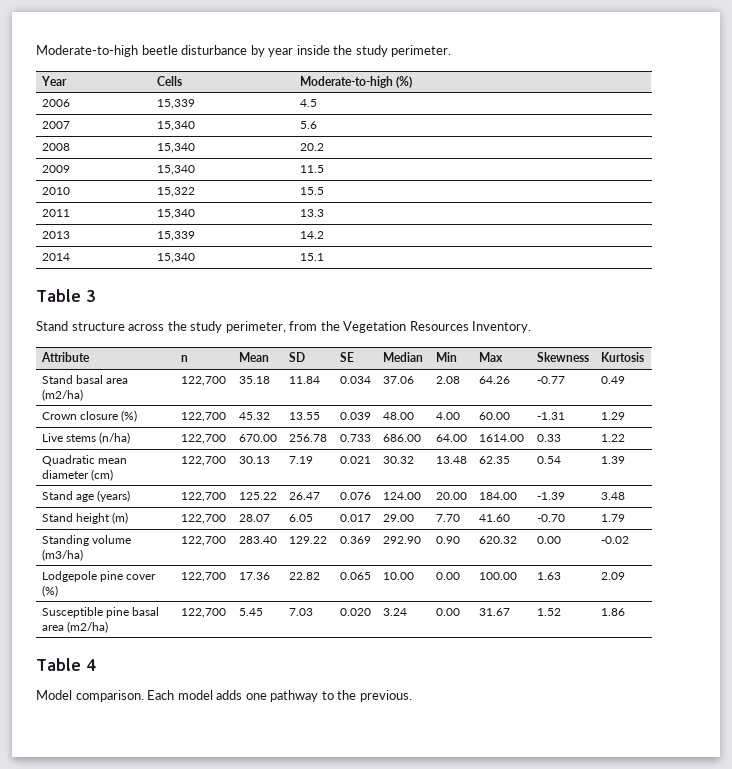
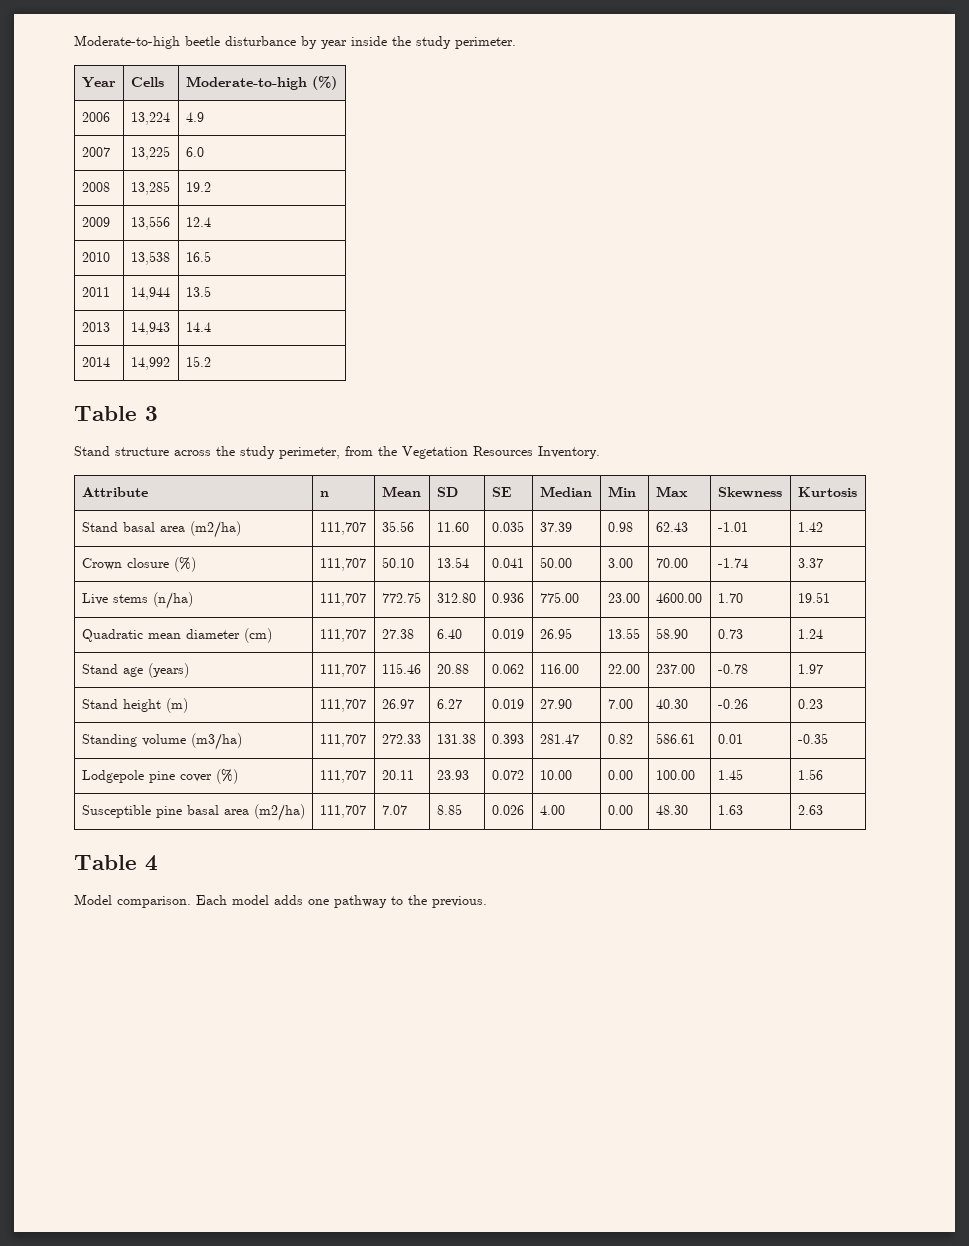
[156,99,195,109] [299,99,317,107] 15,339 | 4.5 -> [130,112,170,125] [185,112,204,122] 13,224 | 4.9
[156,121,195,131] [299,121,317,129] 15,340 | 5.6 -> [130,146,170,160] [185,147,204,157] 13,225 | 6.0
[156,143,195,153] [299,143,324,151] 15,340 | 20.2 -> [130,181,170,195] [185,182,211,192] 13,285 | 19.2
[156,165,195,175] [299,165,324,173] 15,340 | 11.5 -> [130,216,170,230] [185,217,211,227] 13,556 | 12.4
[156,187,195,197] [299,187,324,195] 15,322 | 15.5 -> [130,251,170,265] [185,251,211,262] 13,538 | 16.5
[156,209,195,219] [299,209,324,217] 15,340 | 13.3 -> [130,287,170,300] [185,286,211,297] 14,944 | 13.5
[156,231,195,241] [299,231,324,239] 15,339 | 14.2 -> [130,322,170,335] [185,322,211,332] 14,943 | 14.4
[156,253,195,263] [299,253,324,261] 15,340 | 15.1 -> [130,357,170,370] [185,356,211,367] 14,992 | 15.2
[180,376,226,386] [238,376,270,384] [288,376,320,384] [339,376,371,384] [382,376,414,384] [435,376,460,384] [478,376,510,384] [536,376,565,384] [600,376,625,384] [41,410,137,422] [180,412,226,422] [238,412,270,420] [288,412,320,420] [339,412,371,420] [382,412,414,420] [435,412,460,420] [478,412,510,420] [536,412,565,420] [600,412,625,420] [41,432,130,444] [180,434,226,444] [238,434,277,442] [288,434,327,442] [339,434,371,442] [382,434,421,442] [435,434,467,442] [478,434,524,442] [536,434,561,442] [600,434,625,442] [41,455,127,466] [41,469,113,481] [180,456,226,466] [238,456,270,464] [288,456,313,464] [339,456,371,464] [382,456,414,464] [435,456,467,464] [478,456,510,464] [536,456,561,464] [600,456,625,464] [41,490,130,502] [180,492,226,502] [238,492,277,500] [288,492,320,500] [339,492,371,500] [382,492,421,500] [435,492,467,500] [478,492,517,500] [536,492,565,500] [600,492,625,500] [41,512,128,524] [180,514,226,524] [238,514,270,522] [288,514,313,522] [339,514,371,522] [382,514,414,522] [435,514,460,522] [478,514,510,522] [536,514,565,522] [600,514,625,522] [41,535,131,546] [41,549,83,561] [180,536,226,546] [238,536,277,544] [288,536,327,544] [339,536,371,544] [382,536,421,544] [435,536,460,544] [478,536,517,544] [536,536,561,544] [600,536,629,544] 122,700 | 35.18 | 11.84 | 0.034 | 37.06 | 2.08 | 64.26 | -0.77 | 0.49 // Crown closure (%) | 122,700 | 45.32 | 13.55 | 0.039 | 48.00 | 4.00 | 60.00 | -1.31 | 1.29 // Live stems (n/ha) | 122,700 | 670.00 | 256.78 | 0.733 | 686.00 | 64.00 | 1614.00 | 0.33 | 1.22 // Quadratic mean diameter (cm) | 122,700 | 30.13 | 7.19 | 0.021 | 30.32 | 13.48 | 62.35 | 0.54 | 1.39 // Stand age (years) | 122,700 | 125.22 | 26.47 | 0.076 | 124.00 | 20.00 | 184.00 | -1.39 | 3.48 // Stand height (m) | 122,700 | 28.07 | 6.05 | 0.017 | 29.00 | 7.70 | 41.60 | -0.70 | 1.79 // Standing volume (m3/ha) | 122,700 | 283.40 | 129.22 | 0.369 | 292.90 | 0.90 | 620.32 | 0.00 | -0.02 -> [319,522,366,535] [381,521,414,532] [436,522,469,532] [491,521,524,532] [539,522,572,532] [607,522,633,532] [655,522,688,532] [717,522,748,532] [797,522,823,532] [81,557,196,572] [319,558,366,571] [381,557,414,568] [436,557,469,568] [491,558,524,568] [539,557,572,568] [607,558,633,568] [655,558,688,568] [717,558,748,568] [797,558,823,568] [81,592,193,609] [319,593,366,606] [381,592,421,603] [436,593,476,603] [491,593,524,603] [539,592,579,603] [607,593,640,603] [655,593,702,603] [717,593,743,603] [797,592,830,603] [81,628,272,643] [319,629,366,642] [381,629,414,639] [436,629,462,639] [491,629,524,639] [539,628,572,639] [607,628,640,639] [655,628,688,639] [717,629,743,639] [797,629,823,639] [81,663,189,678] [319,664,366,677] [381,663,421,674] [436,664,469,674] [491,664,524,674] [539,664,579,674] [607,664,640,674] [655,664,695,674] [717,664,748,674] [797,664,823,674] [81,698,188,713] [319,699,366,712] [381,699,414,709] [436,699,462,709] [491,699,524,709] [539,699,572,709] [607,699,633,709] [655,699,688,709] [717,699,748,709] [797,699,823,709] [81,733,242,750] [319,734,366,747] [381,734,421,744] [436,734,476,744] [491,734,524,744] [539,734,579,744] [607,734,633,744] [655,733,695,744] [717,734,743,744] [797,733,828,744] 111,707 | 35.56 | 11.60 | 0.035 | 37.39 | 0.98 | 62.43 | -1.01 | 1.42 // Crown closure (%) | 111,707 | 50.10 | 13.54 | 0.041 | 50.00 | 3.00 | 70.00 | -1.74 | 3.37 // Live stems (n/ha) | 111,707 | 772.75 | 312.80 | 0.936 | 775.00 | 23.00 | 4600.00 | 1.70 | 19.51 // Quadratic mean diameter (cm) | 111,707 | 27.38 | 6.40 | 0.019 | 26.95 | 13.55 | 58.90 | 0.73 | 1.24 // Stand age (years) | 111,707 | 115.46 | 20.88 | 0.062 | 116.00 | 22.00 | 237.00 | -0.78 | 1.97 // Stand height (m) | 111,707 | 26.97 | 6.27 | 0.019 | 27.90 | 7.00 | 40.30 | -0.26 | 0.23 // Standing volume (m3/ha) | 111,707 | 272.33 | 131.38 | 0.393 | 281.47 | 0.82 | 586.61 | 0.01 | -0.35
[180,572,226,582] [238,572,270,580] [288,572,320,580] [339,572,371,580] 122,700 | 17.36 | 22.82 | 0.065 -> [319,770,366,783] [381,770,414,780] [436,770,469,780] [491,770,524,780] 111,707 | 20.11 | 23.93 | 0.072
[536,572,561,580] [600,572,625,580] 1.63 | 2.09 -> [717,769,743,780] [797,769,823,780] 1.45 | 1.56
[180,608,226,618] [238,608,263,616] [288,608,313,616] [339,608,371,616] [382,608,407,616] [435,608,460,616] [478,608,510,616] [536,608,561,616] [600,608,625,616] 122,700 | 5.45 | 7.03 | 0.020 | 3.24 | 0.00 | 31.67 | 1.52 | 1.86 -> [319,805,366,818] [381,805,407,815] [436,804,462,815] [491,805,524,815] [539,805,565,815] [607,805,633,815] [655,805,688,815] [717,805,743,815] [797,805,823,815] 111,707 | 7.07 | 8.85 | 0.026 | 4.00 | 0.00 | 48.30 | 1.63 | 2.63

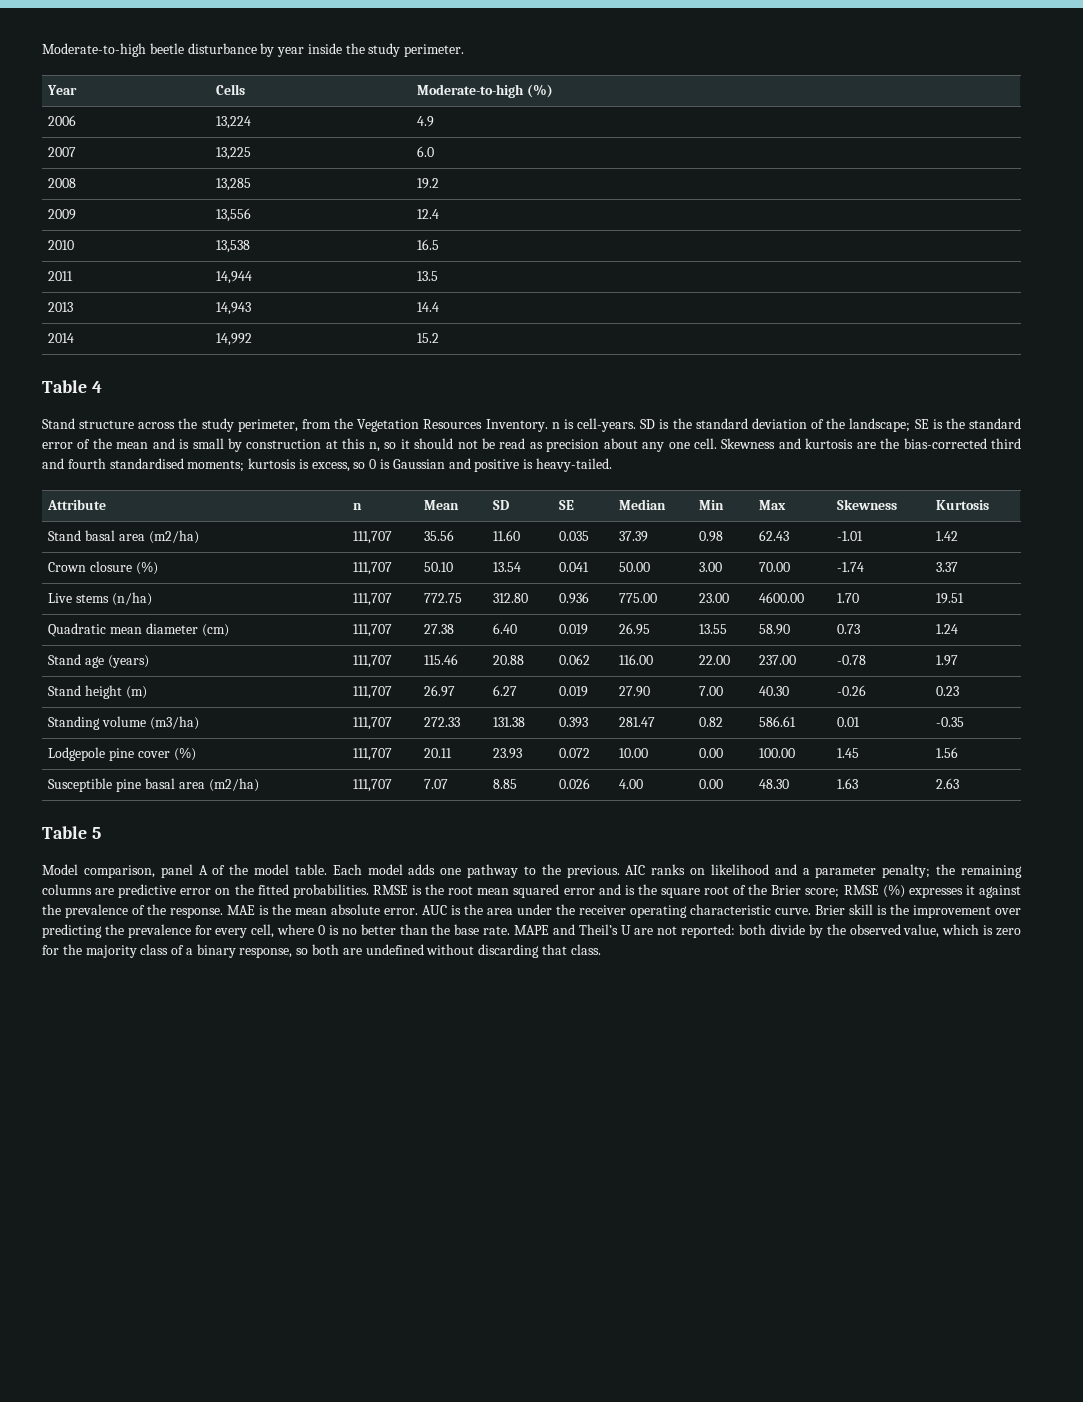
[145,406,158,421] 3 -> [91,381,102,393] 4
(600, 452) none -> [551,418,1021,432] [42,438,1021,452] [42,458,612,472] n is cell-years. SD is the standard deviation of the landscape; SE is the standard error of the mean and is small by construction at this n, so it should not be read as precision about any one cell. Skewness and kurtosis are the bias-corrected third and fourth standardised moments; kurtosis is excess, so 0 is Gaussian and positive is heavy-tailed.
[145,855,158,871] 4 -> [91,827,101,839] 5
[117,896,191,908] comparison. -> [83,864,327,878] comparison, panel A of the model table.
(487, 902) none -> [625,864,1023,878] [42,884,1022,898] [42,904,1021,918] [42,924,1022,938] [42,944,601,958] AIC ranks on likelihood and a parameter penalty; the remaining columns are predictive error on the fitted probabilities. RMSE is the root mean squared error and is the square root of the Brier score; RMSE (%) expresses it against the prevalence of the response. MAE is the mean absolute error. AUC is the area under the receiver operating characteristic curve. Brier skill is the improvement over predicting the prevalence for every cell, where 0 is no better than the base rate. MAPE and Theil’s U are not reported: both divide by the observed value, which is zero for the majority class of a binary response, so both are undefined without discarding that class.

